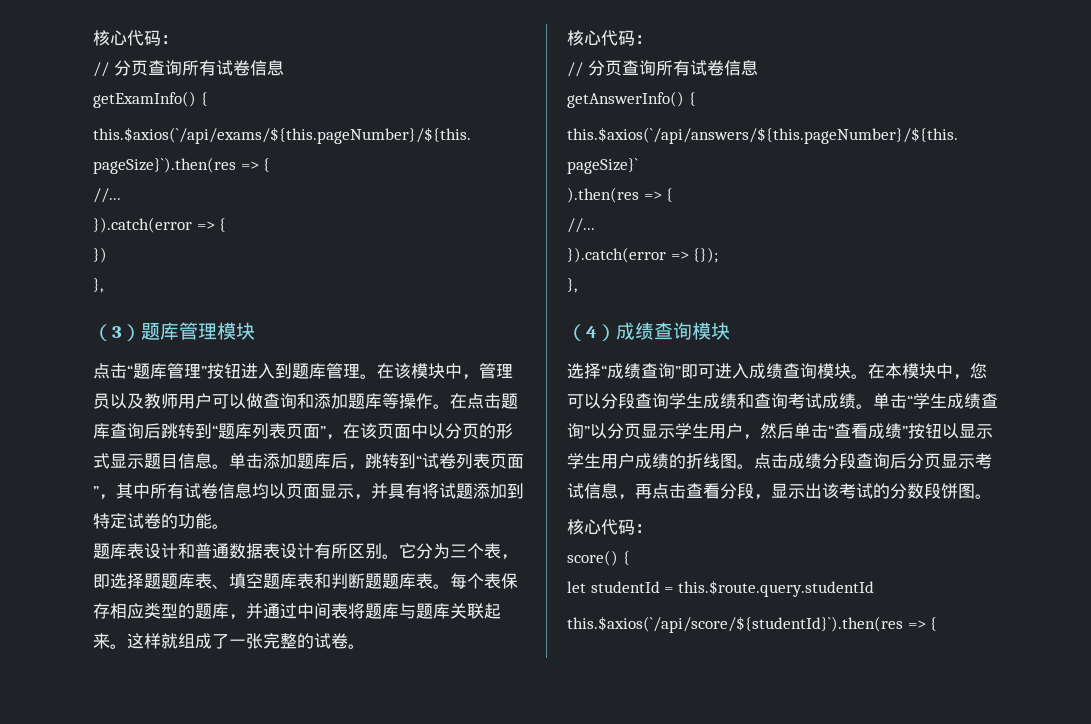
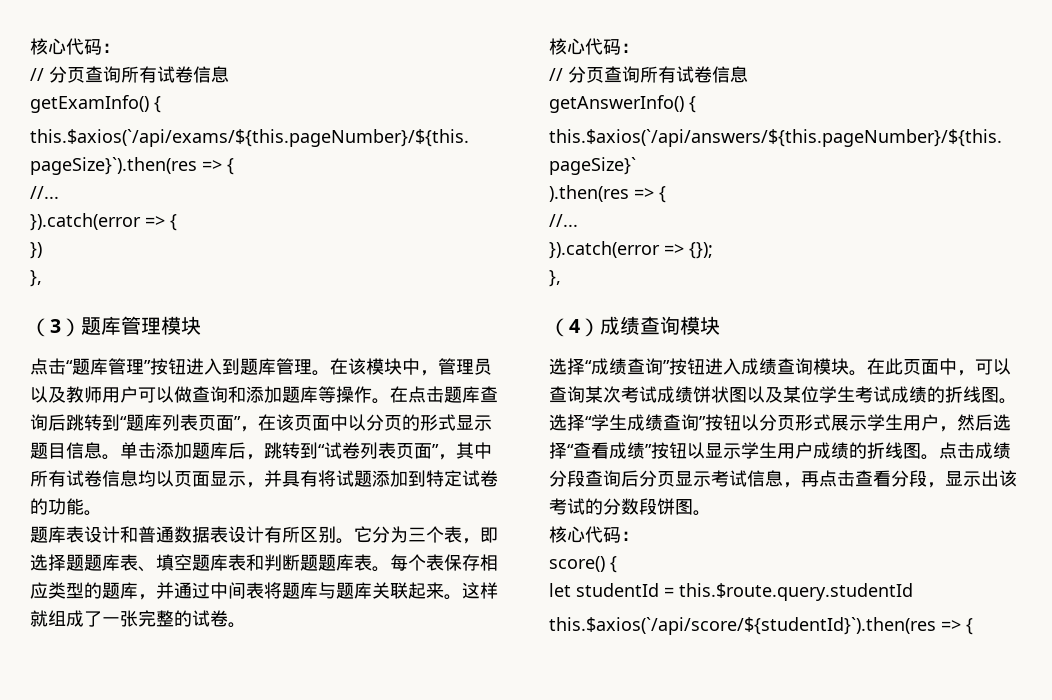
[681,364,715,379] 即可 -> [669,358,705,375] 按钮
[885,363,987,380] [567,393,907,409] 本模块中，您可以分段查询学生成绩和查询考试成绩。单击 -> [885,358,1011,376] [549,386,1017,404] [549,414,585,431] 此页面中，可以查询某次考试成绩饼状图以及某位学生考试成绩的折线图。选择
[590,423,658,439] 以分页显 -> [705,414,849,431] 按钮以分页形式展
[794,423,828,439] 单击 -> [993,414,1011,431] [549,442,567,459] 选择

